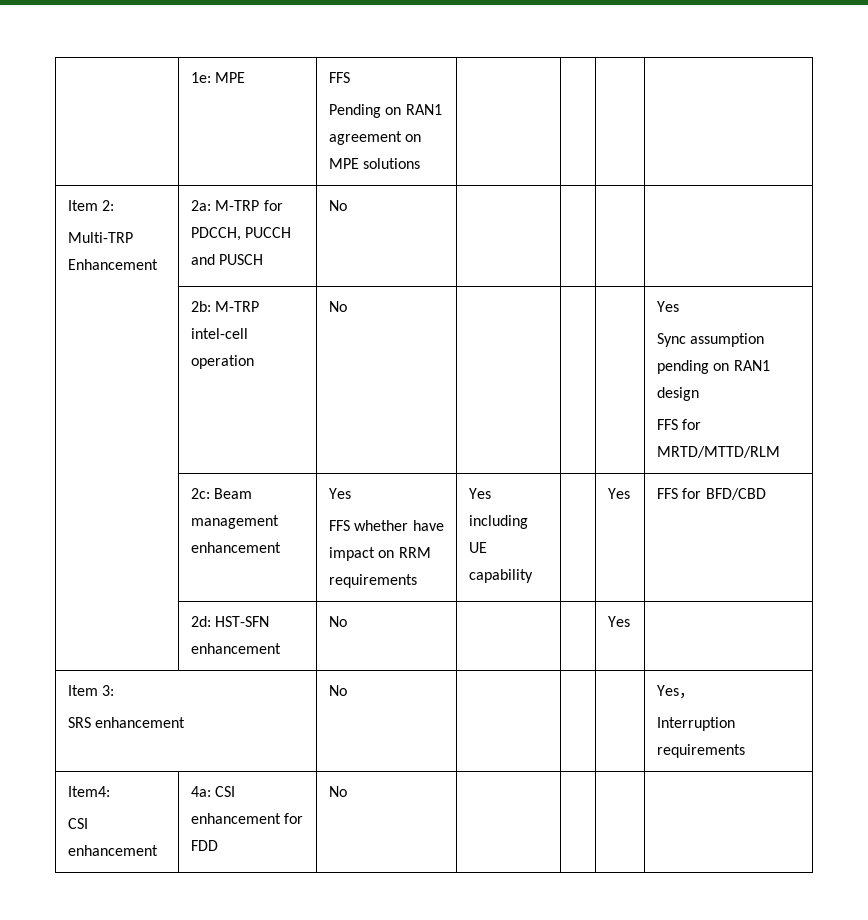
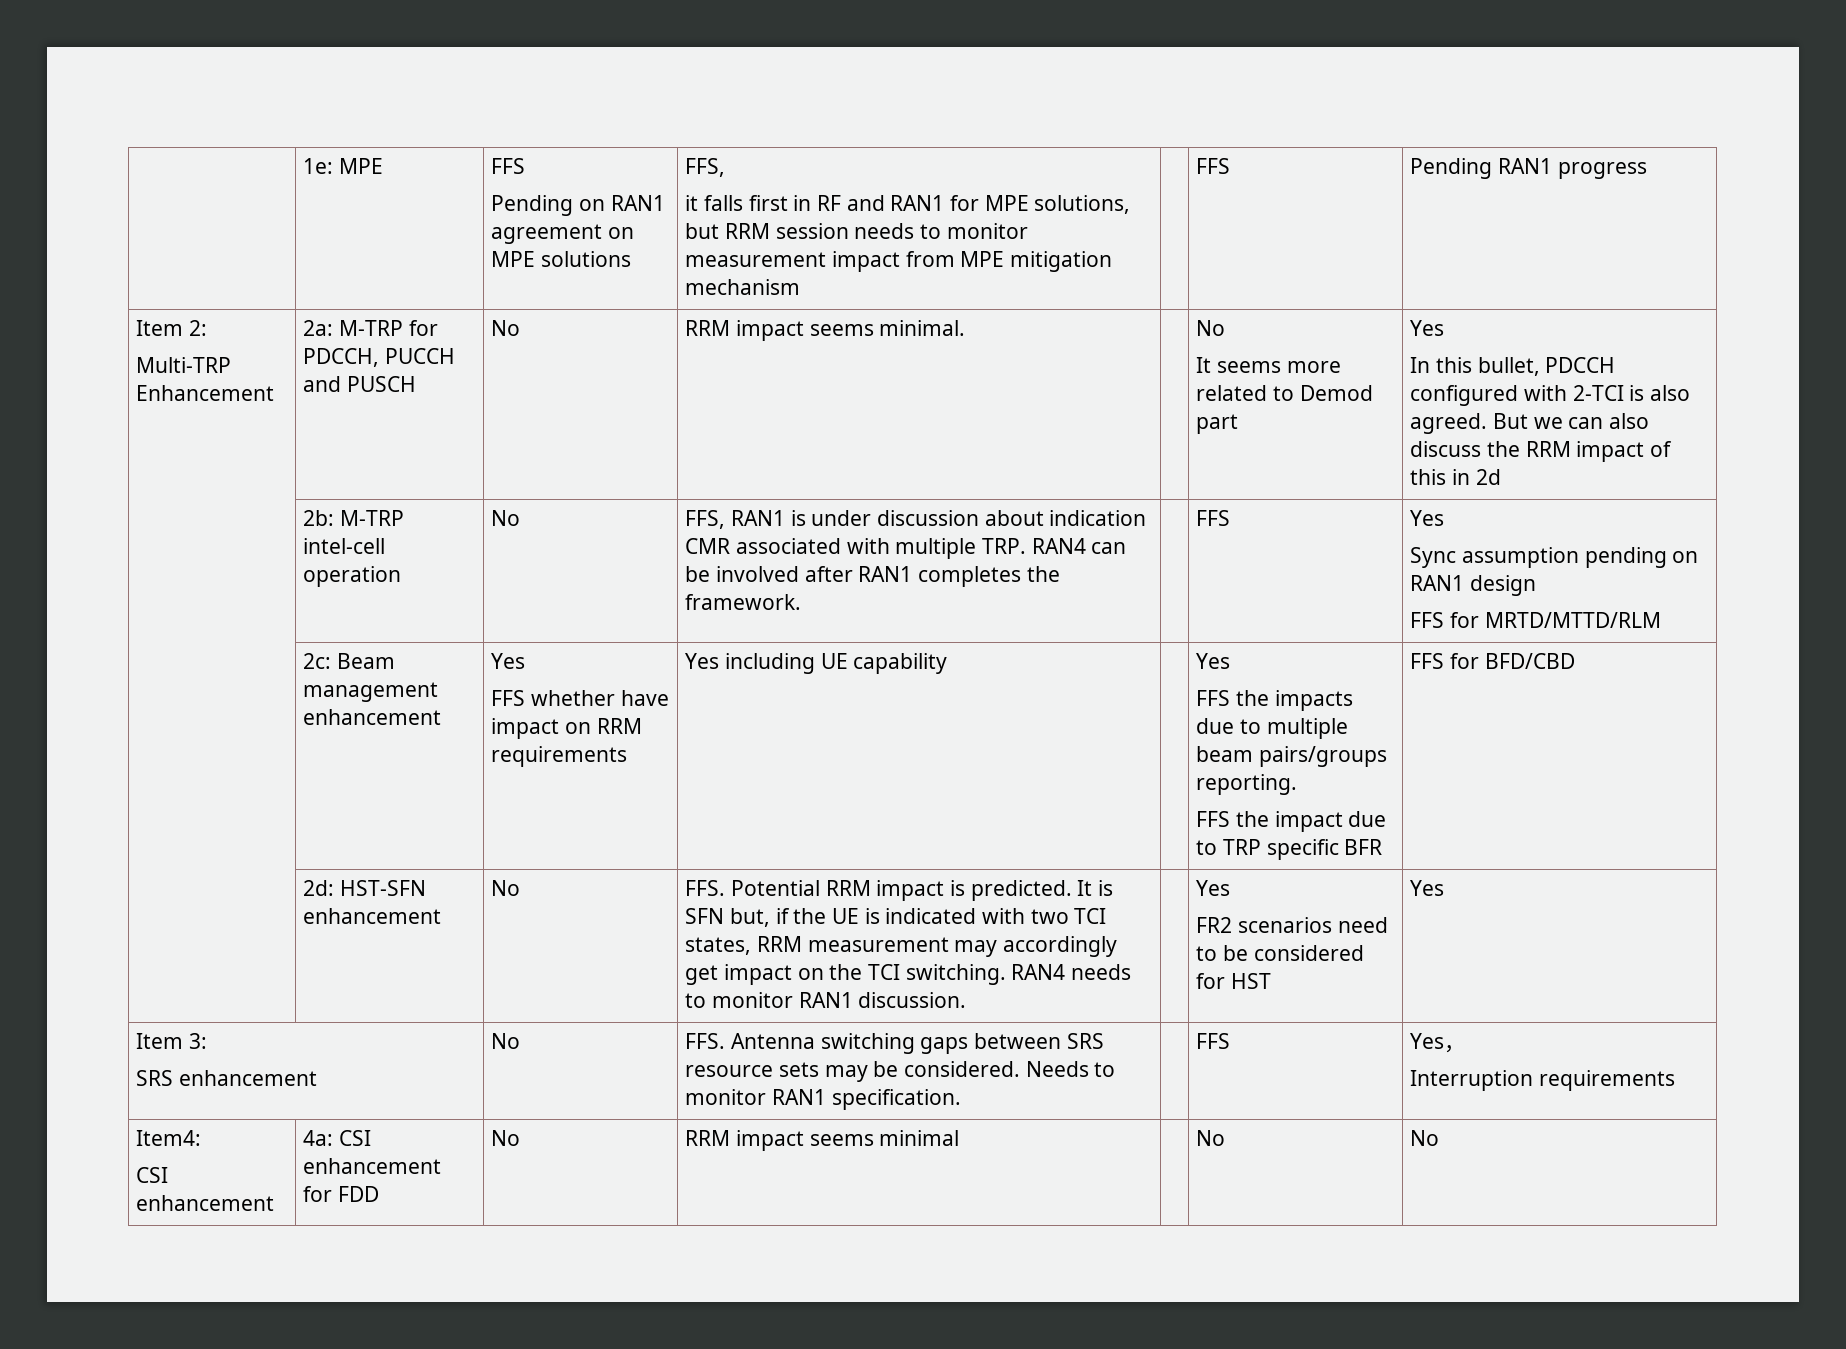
(421, 163) | | | -> [685,158,726,177] [685,195,1131,214] [685,223,1028,239] [685,251,1113,272] [685,279,801,295] [1196,158,1231,174] [1410,158,1647,179] FFS, // it falls first in RF and RAN1 for MPE solutions, but RRM session needs to monitor measurement impact from MPE mitigation mechanism | | FFS | Pending RAN1 progress
(348, 205) | | | -> [685,320,966,341] [1196,320,1226,336] [1196,357,1341,373] [1196,385,1373,401] [1196,414,1239,434] [1410,320,1445,336] [1410,357,1616,376] [1410,385,1691,406] [1410,413,1650,434] [1410,441,1673,462] [1410,469,1501,485] RRM impact seems minimal. | | No // It seems more related to Demod part | Yes // In this bullet, PDCCH configured with 2-TCI is also agreed. But we can also discuss the RRM impact of this in 2d
(348, 306) | | -> [685,510,1147,529] [685,538,1127,559] [685,566,1060,587] [685,594,802,610] [1196,510,1231,526] FFS, RAN1 is under discussion about indication CMR associated with multiple TRP. RAN4 can be involved after RAN1 completes the framework. | | FFS
(631, 493) none -> [1196,690,1353,711] [1196,718,1348,739] [1196,746,1388,767] [1196,774,1298,795] [1196,811,1387,832] [1196,839,1383,860] // FFS the impacts due to multiple beam pairs/groups reporting. // FFS the impact due to TRP specific BFR
[608,616,631,627] | | Yes | -> [685,880,1114,901] [685,908,1107,927] [685,936,1118,957] [685,964,1132,985] [685,992,967,1008] [1196,880,1231,896] [1196,917,1388,933] [1196,945,1364,961] [1196,973,1272,989] [1410,880,1445,896] FFS. Potential RRM impact is predicted. It is SFN but, if the UE is indicated with two TCI states, RRM measurement may accordingly get impact on the TCI switching. RAN4 needs to monitor RAN1 discussion. | | Yes // FR2 scenarios need to be considered for HST | Yes
(348, 690) | | -> [685,1033,1104,1054] [685,1061,1116,1082] [685,1089,961,1110] [1196,1033,1231,1049] FFS. Antenna switching gaps between SRS resource sets may be considered. Needs to monitor RAN1 specification. | | FFS
(348, 791) | | | -> [685,1130,960,1151] [1196,1130,1226,1146] [1410,1130,1440,1146] RRM impact seems minimal | | No | No

